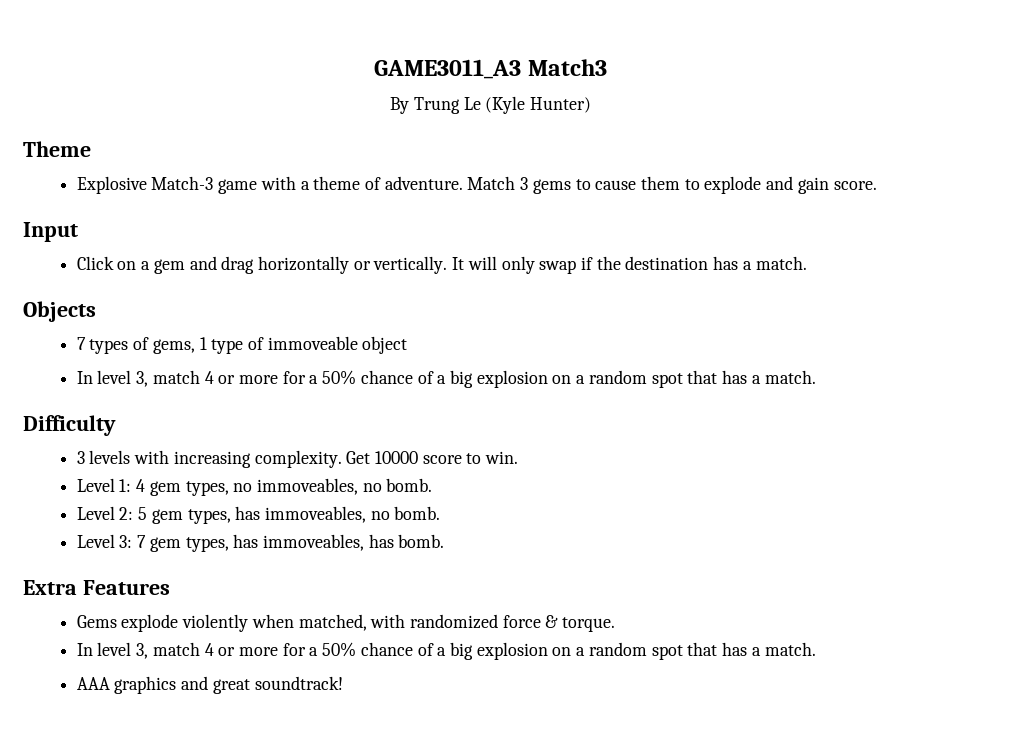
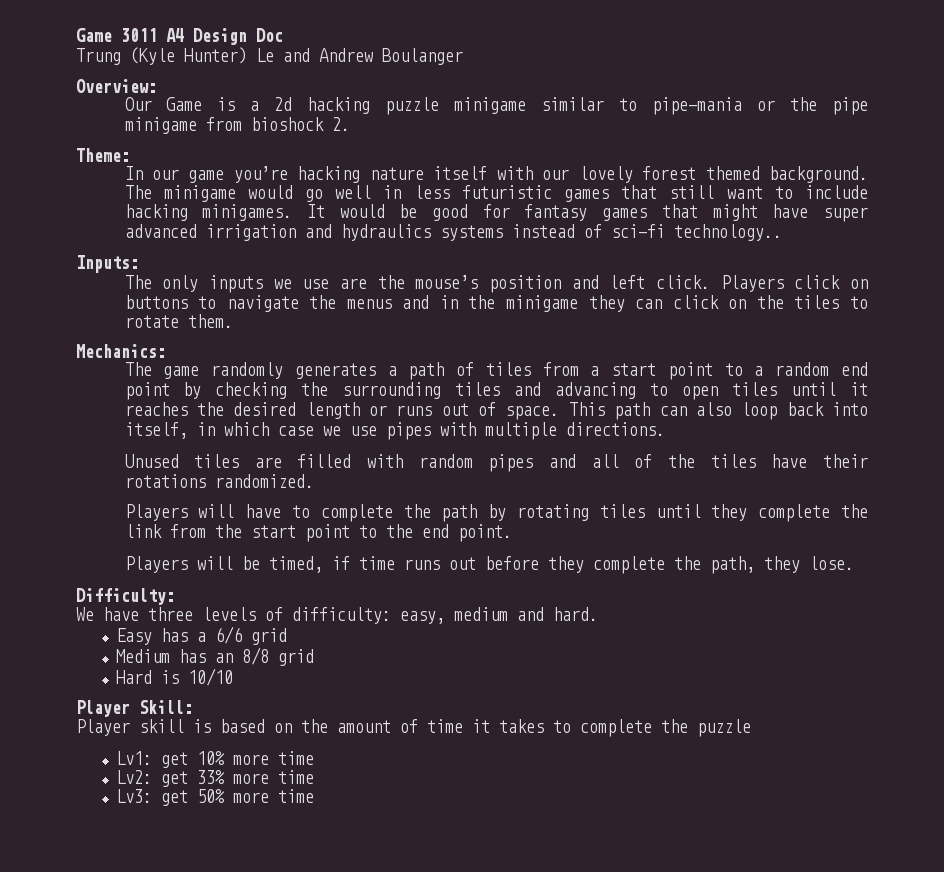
[374,59,607,79] [390,96,591,114] [23,141,91,157] [76,176,877,194] [23,222,78,242] [76,256,807,274] [23,301,96,322] [76,336,408,354] [76,370,816,388] [23,415,116,436] [76,450,519,468] [76,478,433,496] [76,506,441,524] [76,534,445,552] [23,580,170,595] [76,614,616,632] [76,642,816,660] [76,676,343,694] GAME3011_A3 Match3 // By Trung Le (Kyle Hunter) // Theme // Explosive Match-3 game with a theme of adventure. Match 3 gems to cause them to explode and gain score. // Input // Click on a gem and drag horizontally or vertically. It will only swap if the destination has a match. // Objects // 7 types of gems, 1 type of immoveable object // In level 3, match 4 or more for a 50% chance of a big explosion on a random spot that has a match. // Difficulty // 3 levels with increasing complexity. Get 10000 score to win. // Level 1: 4 gem types, no immoveables, no bomb. // Level 2: 5 gem types, has immoveables, no bomb. // Level 3: 7 gem types, has immoveables, has bomb. // Extra Features // Gems explode violently when matched, with randomized force & torque. // In level 3, match 4 or more for a 50% chance of a big explosion on a random spot that has a match. // AAA graphics and great soundtrack! -> [76,28,283,45] [76,47,463,65] [76,79,157,93] [124,97,868,115] [124,117,350,134] [76,148,130,162] [124,166,868,183] [124,185,869,202] [124,204,868,222] [124,224,782,241] [76,255,139,273] [124,275,868,293] [124,295,869,312] [124,314,233,328] [76,344,166,358] [124,362,868,380] [124,382,868,400] [124,402,868,420] [124,422,665,440] [124,454,869,472] [124,474,314,488] [124,504,869,522] [124,524,512,542] [124,556,854,574] [76,588,175,605] [76,607,598,624] [115,626,287,645] [115,647,314,666] [115,668,233,686] [76,700,193,717] [76,719,751,737] [115,751,314,768] [115,770,314,787] [115,789,314,806] Game 3011 A4 Design Doc // Trung (Kyle Hunter) Le and Andrew Boulanger // Overview: // Our Game is a 2d hacking puzzle minigame similar to pipe-mania or the pipe minigame from bioshock 2. // Theme: // In our game you’re hacking nature itself with our lovely forest themed background. The minigame would go well in less futuristic games that still want to include hacking minigames. It would be good for fantasy games that might have super advanced irrigation and hydraulics systems instead of sci-fi technology.. // Inputs: // The only inputs we use are the mouse’s position and left click. Players click on buttons to navigate the menus and in the minigame they can click on the tiles to rotate them. // Mechanics: // The game randomly generates a path of tiles from a start point to a random end point by checking the surrounding tiles and advancing to open tiles until it reaches the desired length or runs out of space. This path can also loop back into itself, in which case we use pipes with multiple directions. // Unused tiles are filled with random pipes and all of the tiles have their rotations randomized. // Players will have to complete the path by rotating tiles until they complete the link from the start point to the end point. // Players will be timed, if time runs out before they complete the path, they lose. // Difficulty: // We have three levels of difficulty: easy, medium and hard. // Easy has a 6/6 grid // Medium has an 8/8 grid // Hard is 10/10 // Player Skill: // Player skill is based on the amount of time it takes to complete the puzzle // Lv1: get 10% more time // Lv2: get 33% more time // Lv3: get 50% more time

